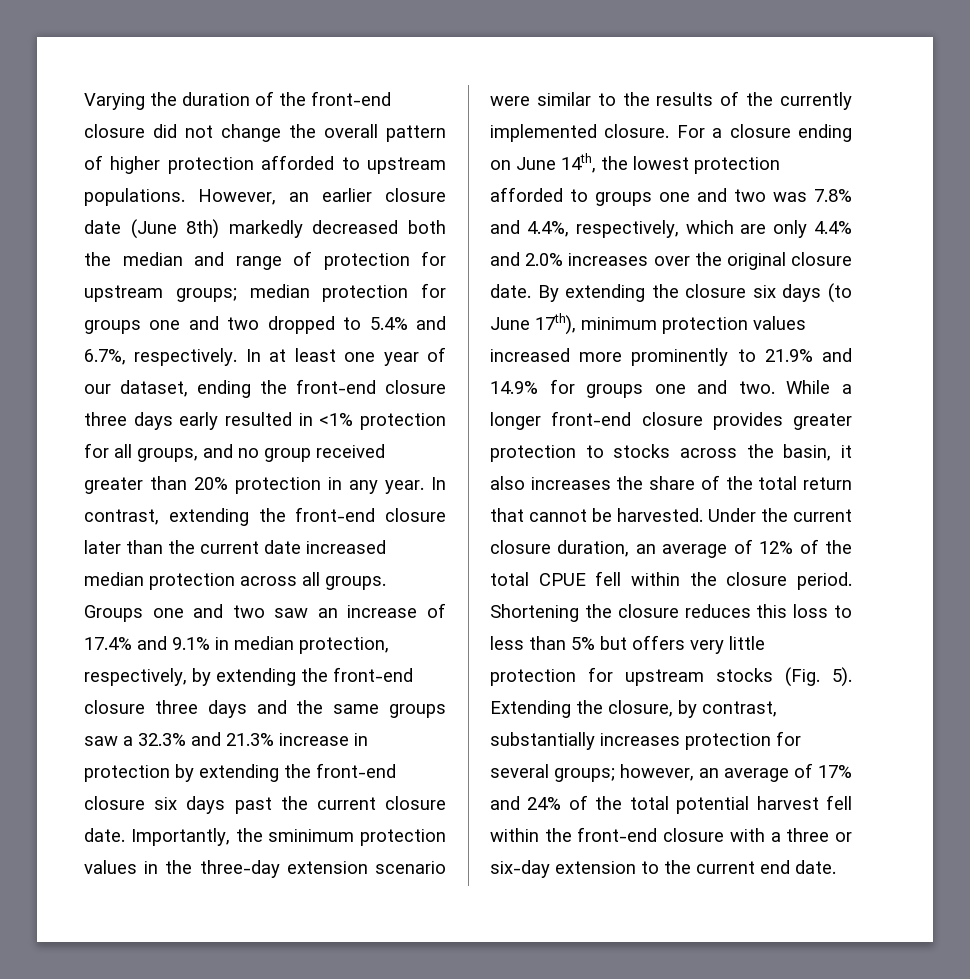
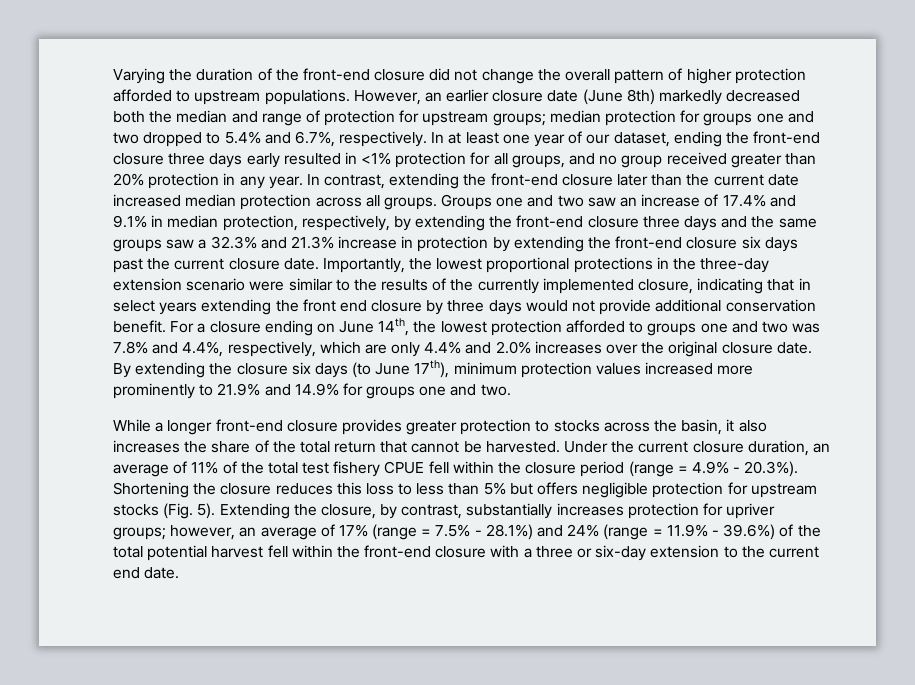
[268,829,446,846] [84,860,137,874] sminimum protection values -> [436,257,653,273] lowest proportional protections
[604,124,670,138] closure. -> [638,278,811,294] [113,299,816,315] [113,320,166,333] closure, indicating that in select years extending the front end closure by three days would not provide additional conservation benefit.
(775, 387) none -> (511, 390) //
[759,539,852,554] [490,572,529,586] 12% of the total -> [191,461,381,477] 11% of the total test fishery
[797,572,852,590] period. -> [580,461,799,477] period (range = 4.9% - 20.3%).
[690,636,765,654] very little -> [582,482,649,498] negligible
[490,764,549,778] several -> [726,503,776,519] upriver
[490,796,562,810] and 24% -> [372,524,776,540] (range = 7.5% - 28.1%) and 24% (range = 11.9% - 39.6%)

